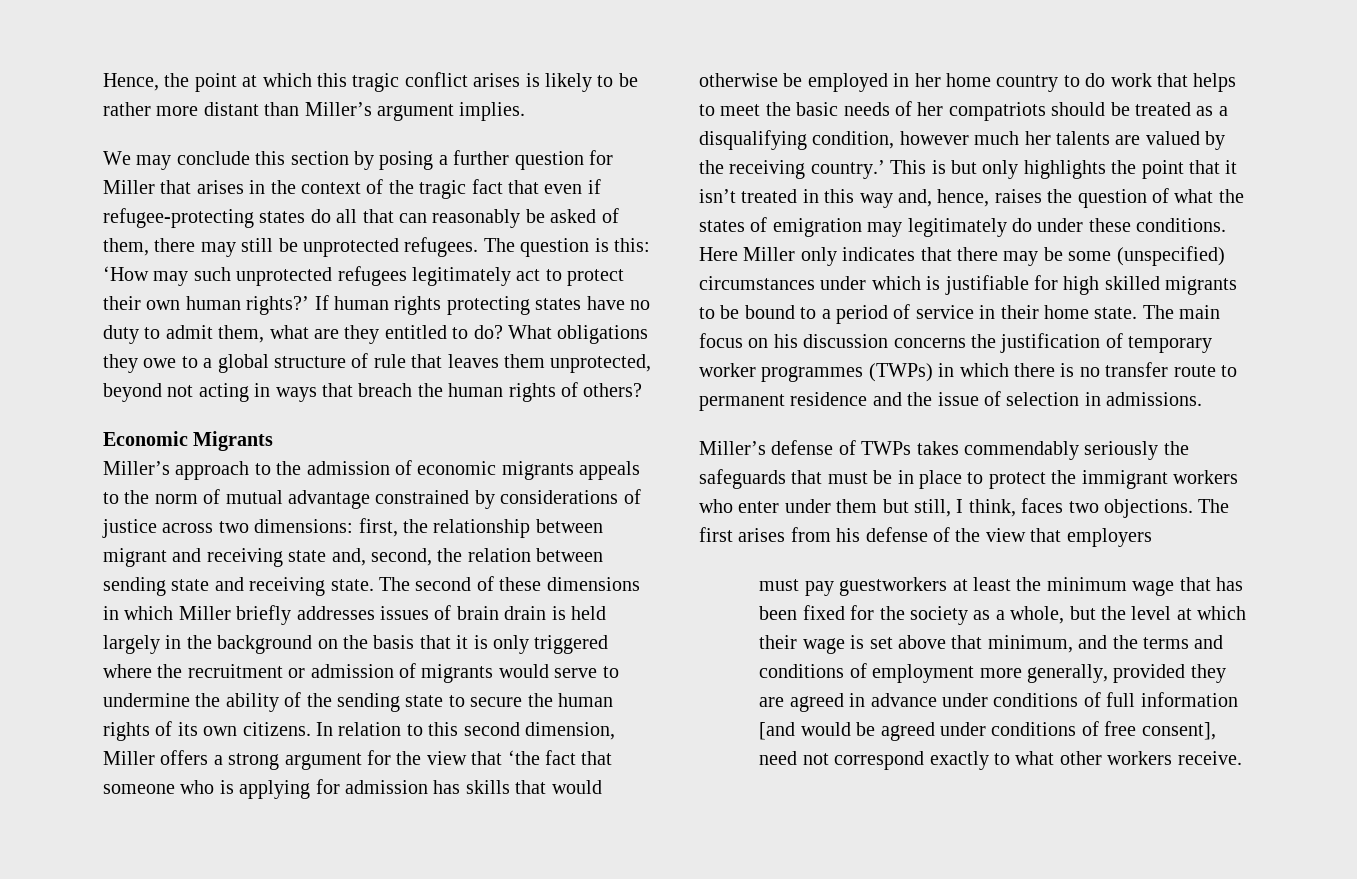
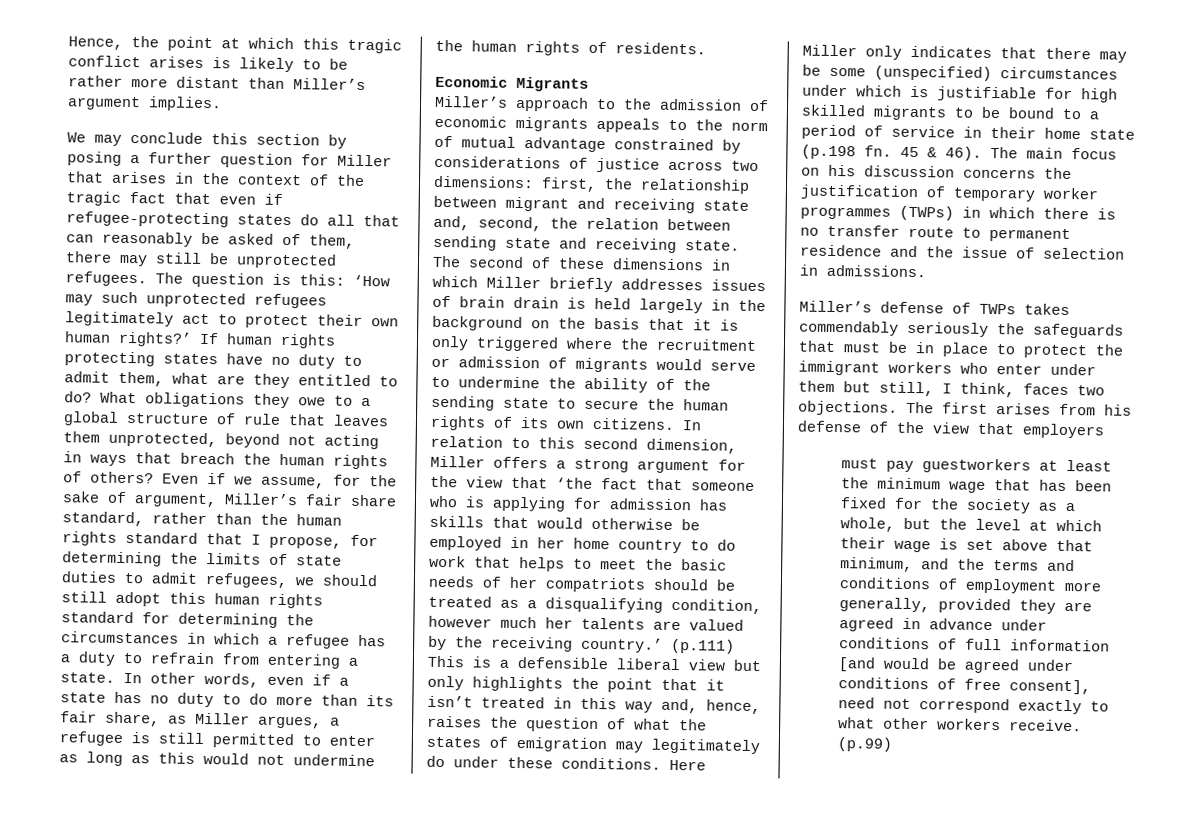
(643, 390) none -> [162,473,397,489] [62,491,397,508] [62,511,342,527] [62,531,378,549] [62,551,342,567] [61,571,378,589] [61,591,323,609] [61,611,314,628] [61,631,386,649] [60,651,358,669] [60,672,349,688] [60,691,394,708] [60,711,340,729] [59,731,375,749] [59,751,375,767] [435,39,706,56] Even if we assume, for the sake of argument, Miller’s fair share standard, rather than the human rights standard that I propose, for determining the limits of state duties to admit refugees, we should still adopt this human rights standard for determining the circumstances in which a refugee has a duty to refrain from entering a state. In other words, even if a state has no duty to do more than its fair share, as Miller argues, a refugee is still permitted to enter as long as this would not undermine the human rights of residents.
(885, 169) none -> [671,638,735,654] (p.111)
(946, 167) none -> [499,656,725,671] a defensible liberal view
[1094,307,1138,319] state. -> [1089,129,1135,140] [801,144,982,161] state (p.198 fn. 45 & 46).
(1242, 758) none -> [837,737,893,752] (p.99)

